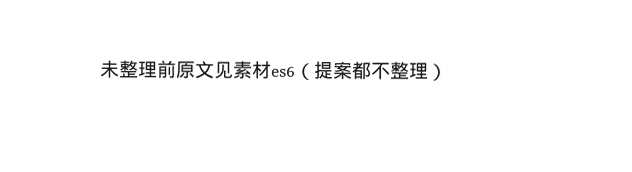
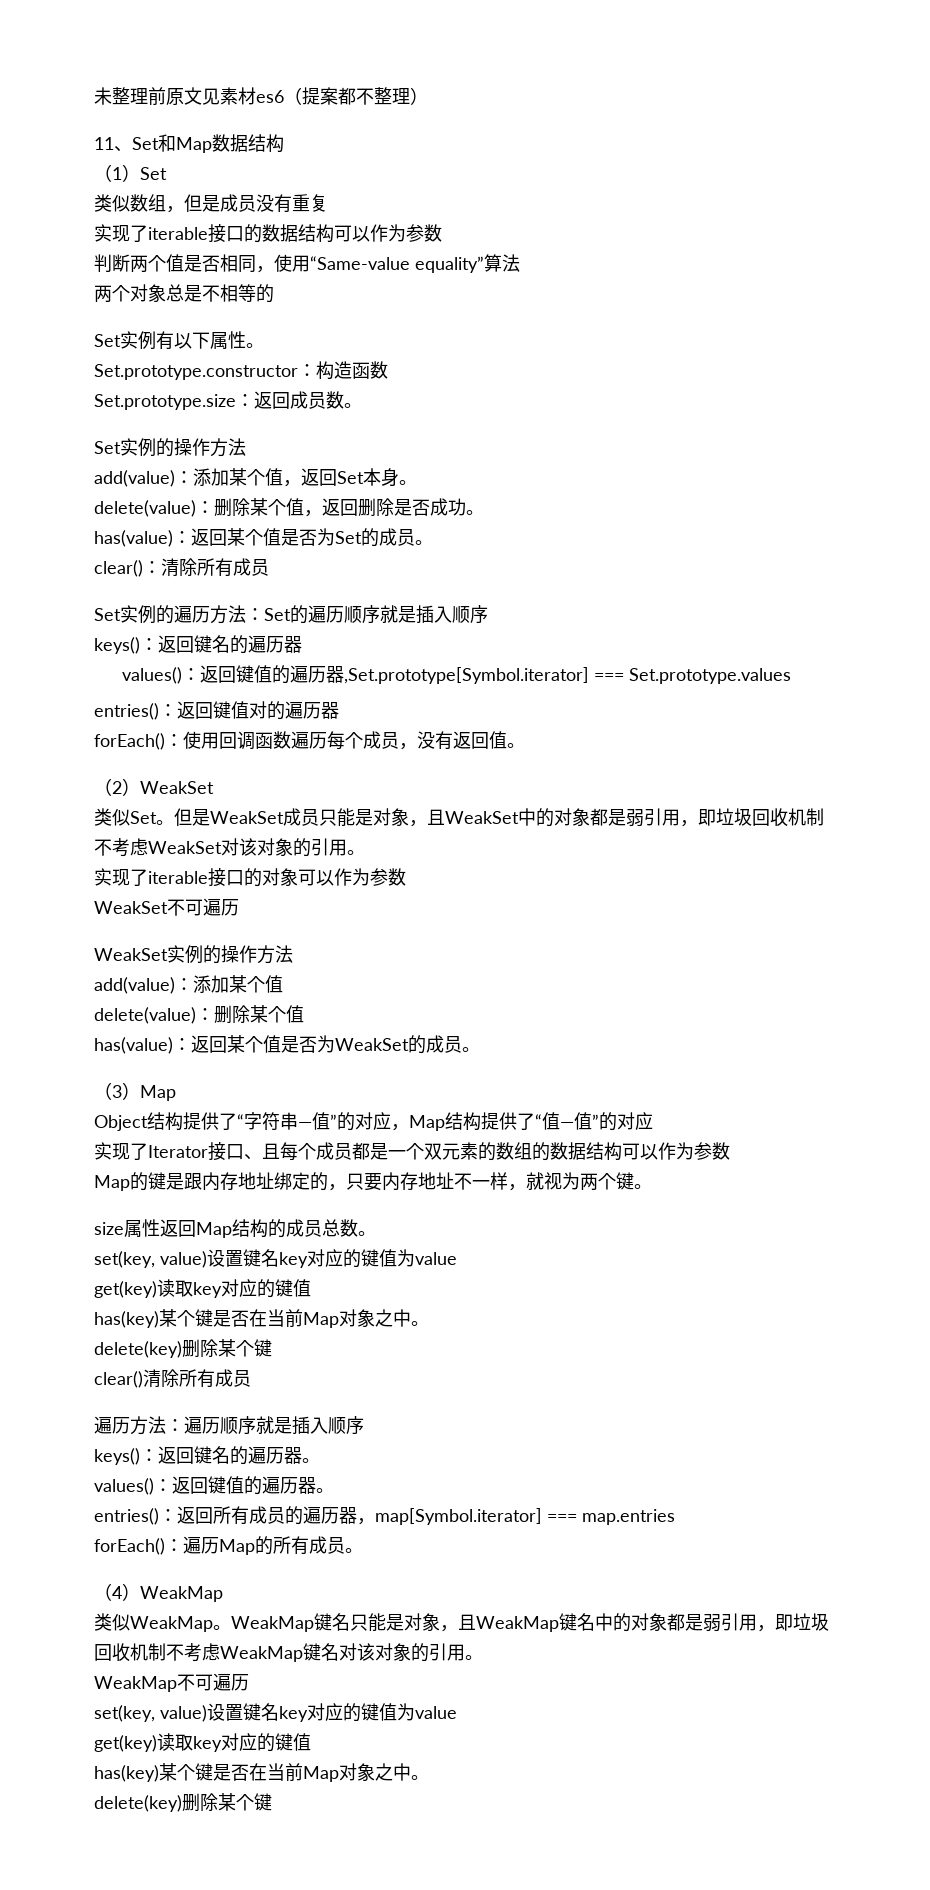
(448, 72) none -> [94,134,284,153] [94,164,167,182] [94,194,328,213] [94,224,442,243] [94,254,520,273] [94,284,274,303] [94,331,264,350] [94,361,388,380] [94,391,362,410] [94,438,246,457] [94,468,417,487] [94,498,484,517] [94,528,433,547] [94,558,269,577] [94,605,488,624] [94,635,302,654] [122,665,792,684] [94,701,339,720] [94,731,525,750] [94,778,214,796] [94,808,824,827] [94,838,365,857] [94,868,406,887] [94,898,239,916] [94,945,293,964] [94,975,283,994] [94,1005,304,1024] [94,1035,480,1054] [94,1082,176,1101] [94,1112,653,1131] [94,1142,730,1161] [94,1172,652,1191] [94,1219,376,1238] [94,1249,457,1268] [94,1279,311,1298] [94,1309,429,1328] [94,1339,272,1358] [94,1369,251,1388] [94,1416,364,1435] [94,1446,320,1465] [94,1476,334,1495] [94,1506,675,1525] [94,1536,363,1555] [94,1583,223,1602] [94,1613,829,1632] [94,1643,483,1662] [94,1673,249,1692] [94,1703,457,1722] [94,1733,311,1752] [94,1763,429,1782] [94,1793,272,1812] // 11、Set和Map数据结构 // （1）Set // 类似数组，但是成员没有重复 // 实现了iterable接口的数据结构可以作为参数 // 判断两个值是否相同，使用“Same-value equality”算法 // 两个对象总是不相等的 // Set实例有以下属性。 // Set.prototype.constructor：构造函数 // Set.prototype.size：返回成员数。 // Set实例的操作方法 // add(value)：添加某个值，返回Set本身。 // delete(value)：删除某个值，返回删除是否成功。 // has(value)：返回某个值是否为Set的成员。 // clear()：清除所有成员 // Set实例的遍历方法：Set的遍历顺序就是插入顺序 // keys()：返回键名的遍历器 // values()：返回键值的遍历器,Set.prototype[Symbol.iterator] === Set.prototype.values // entries()：返回键值对的遍历器 // forEach()：使用回调函数遍历每个成员，没有返回值。 // （2）WeakSet // 类似Set。但是WeakSet成员只能是对象，且WeakSet中的对象都是弱引用，即垃圾回收机制不考虑WeakSet对该对象的引用。 // 实现了iterable接口的对象可以作为参数 // WeakSet不可遍历 // WeakSet实例的操作方法 // add(value)：添加某个值 // delete(value)：删除某个值 // has(value)：返回某个值是否为WeakSet的成员。 // （3）Map // Object结构提供了“字符串—值”的对应，Map结构提供了“值—值”的对应 // 实现了Iterator接口、且每个成员都是一个双元素的数组的数据结构可以作为参数 // Map的键是跟内存地址绑定的，只要内存地址不一样，就视为两个键。 // size属性返回Map结构的成员总数。 // set(key, value)设置键名key对应的键值为value // get(key)读取key对应的键值 // has(key)某个键是否在当前Map对象之中。 // delete(key)删除某个键 // clear()清除所有成员 // 遍历方法：遍历顺序就是插入顺序 // keys()：返回键名的遍历器。 // values()：返回键值的遍历器。 // entries()：返回所有成员的遍历器，map[Symbol.iterator] === map.entries // forEach()：遍历Map的所有成员。 // （4）WeakMap // 类似WeakMap。WeakMap键名只能是对象，且WeakMap键名中的对象都是弱引用，即垃圾回收机制不考虑WeakMap键名对该对象的引用。 // WeakMap不可遍历 // set(key, value)设置键名key对应的键值为value // get(key)读取key对应的键值 // has(key)某个键是否在当前Map对象之中。 // delete(key)删除某个键

